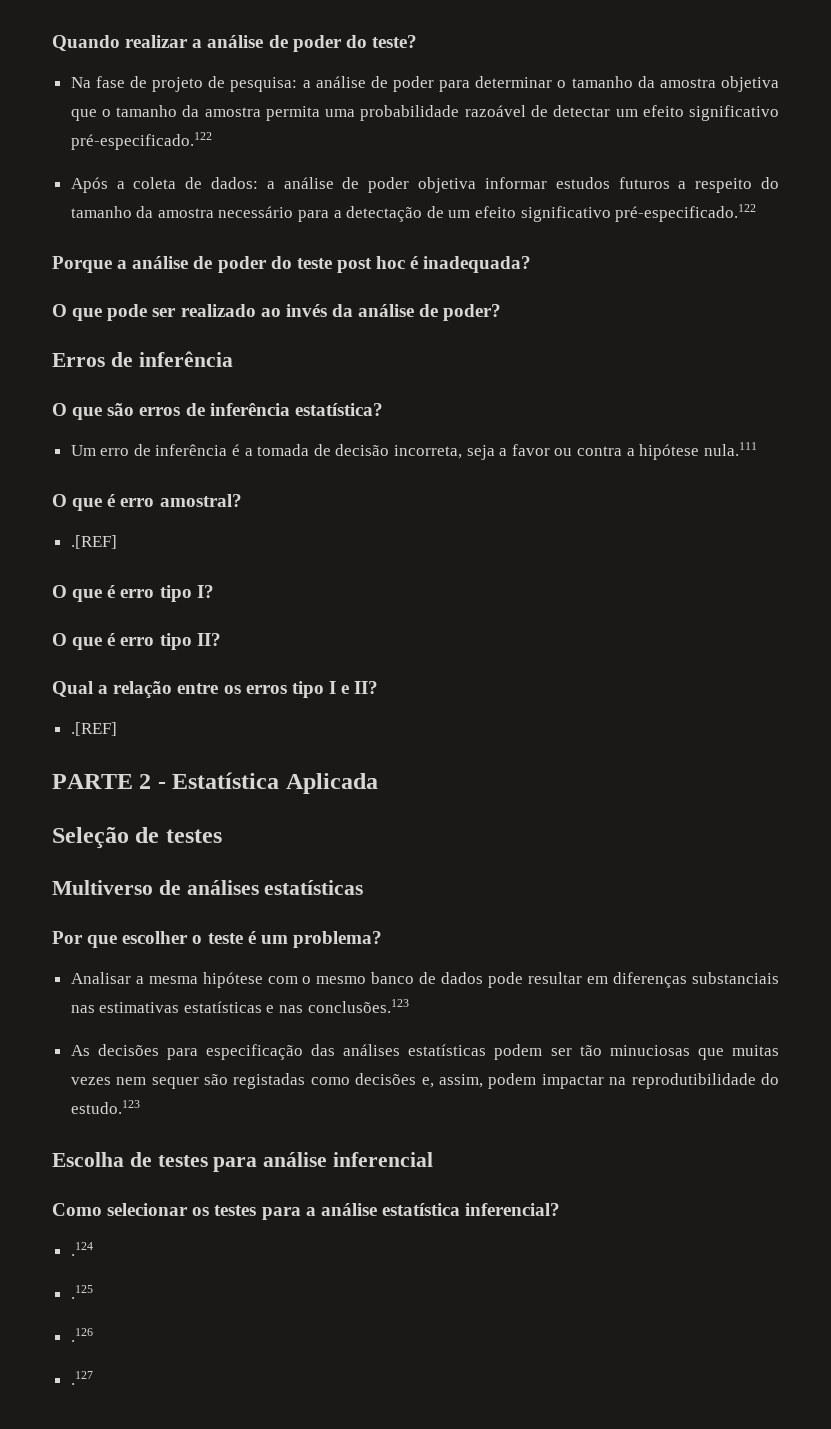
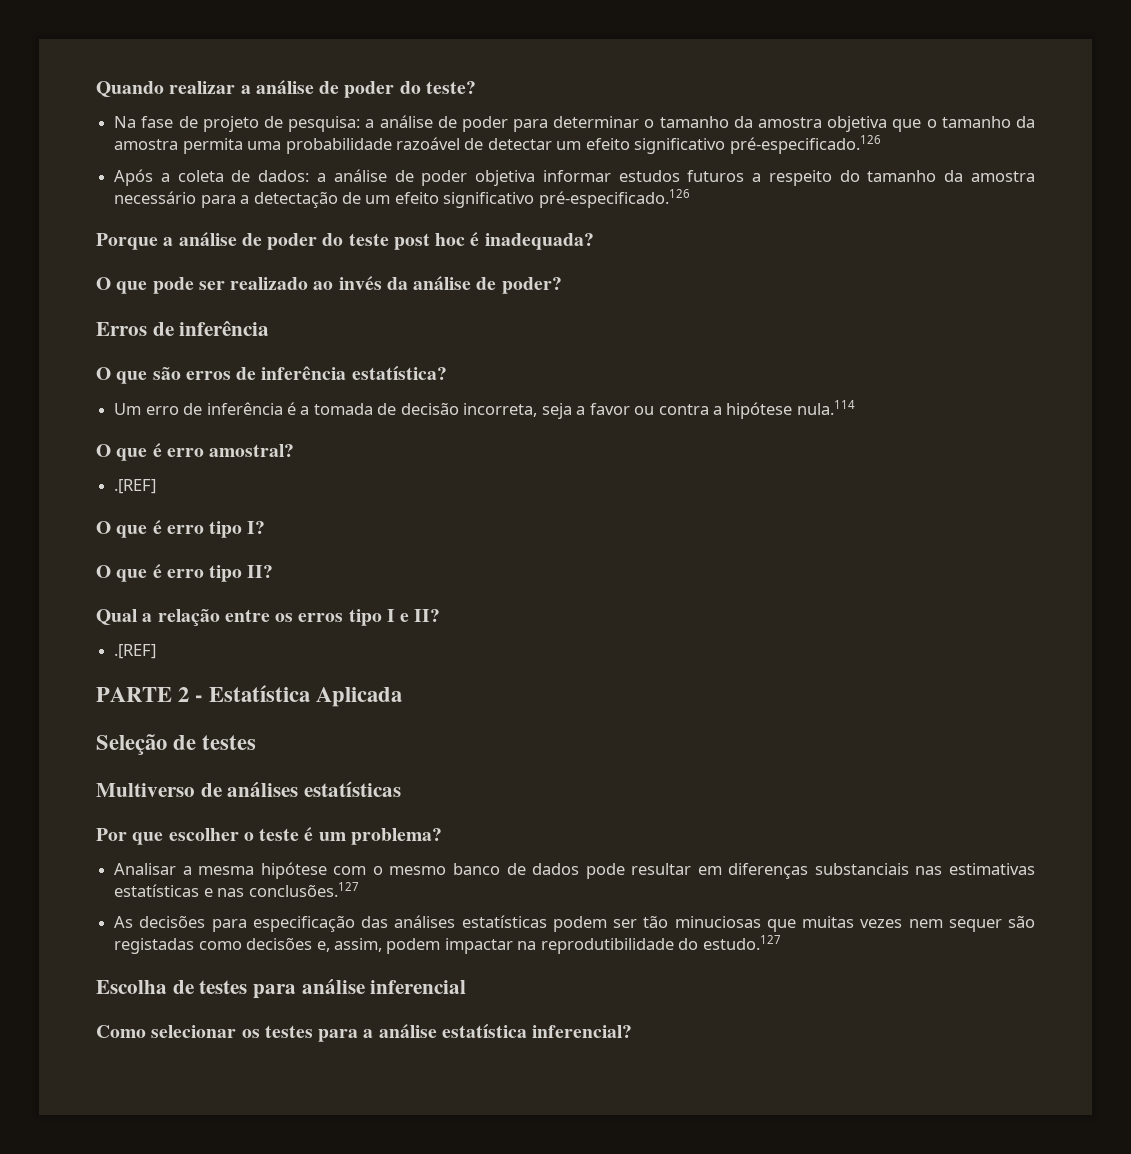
[70,132,212,150] pré-especificado.122 -> [729,135,881,154] pré-especificado.126
[615,204,757,222] pré-especificado.122 -> [538,189,690,208] pré-especificado.126
[703,442,757,456] nula.111 -> [796,400,855,415] nula.114
[307,999,409,1013] conclusões.123 -> [248,882,359,897] conclusões.127
[70,1100,140,1114] estudo.123 -> [702,935,781,950] estudo.127
[70,1242,93,1256] [70,1285,93,1299] [70,1328,93,1342] [70,1371,93,1385] // .124 // .125 // .126 // .127 -> (633, 1031) none

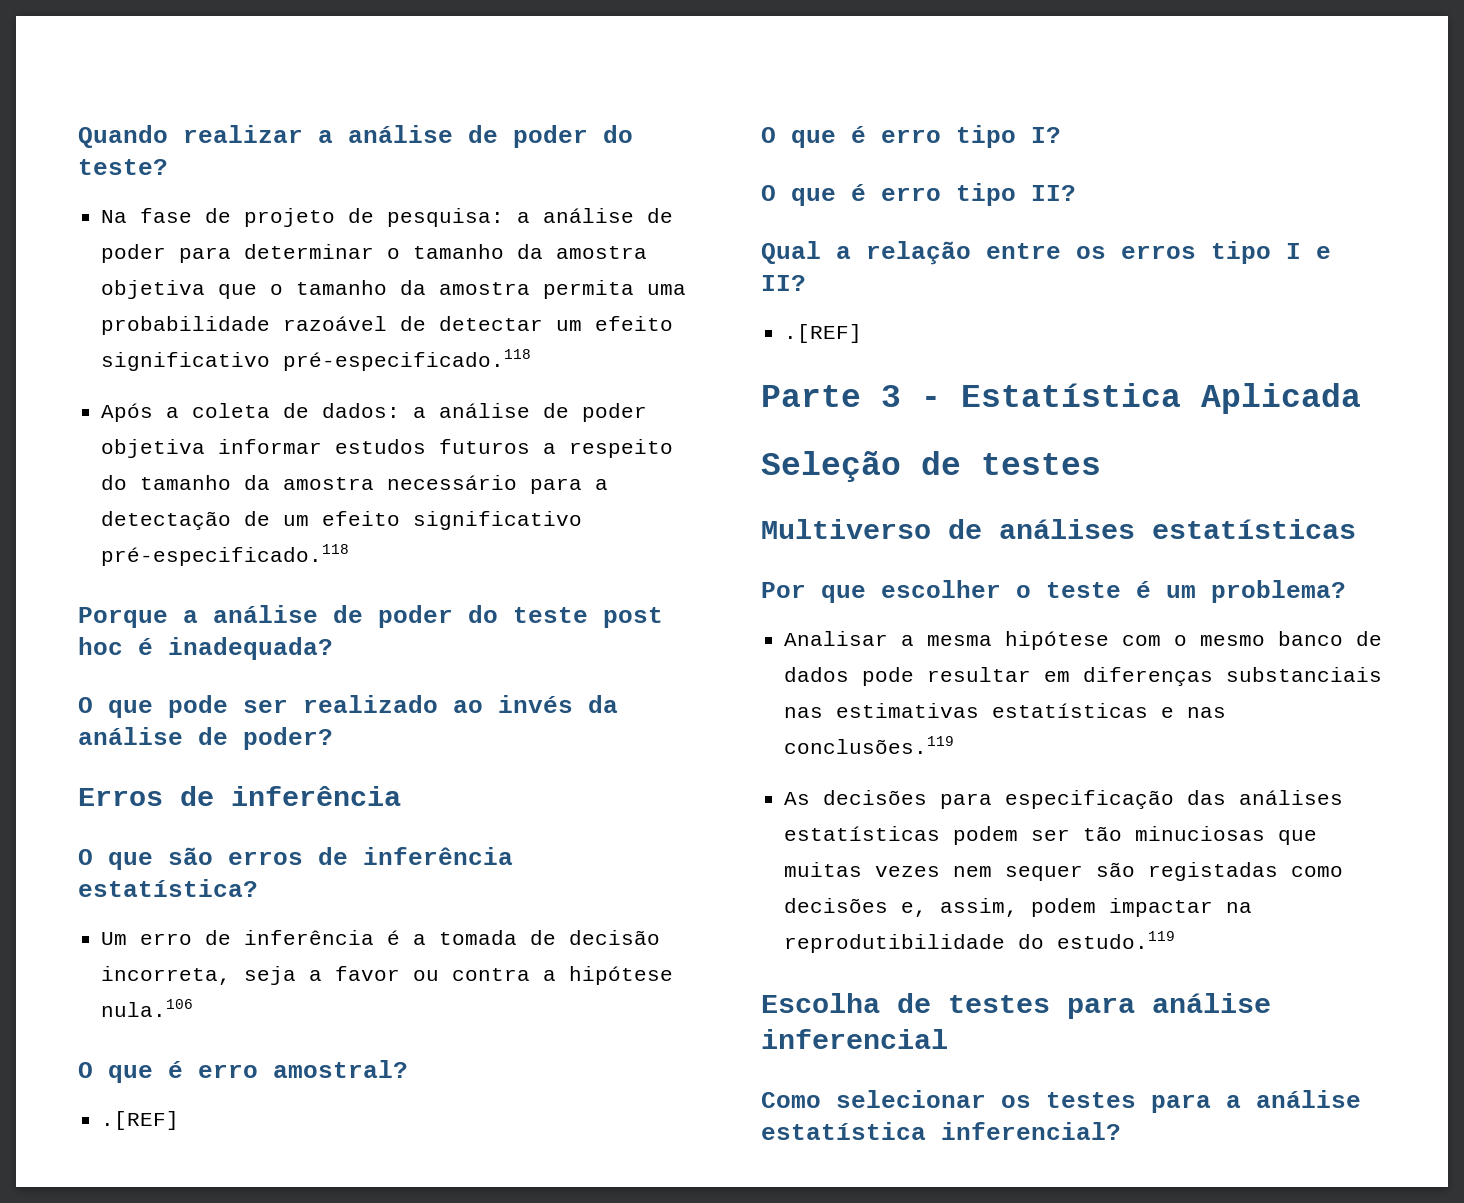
[729,135,881,154] pré-especificado.126 -> [283,349,532,371] pré-especificado.118
[538,189,690,208] pré-especificado.126 -> [101,544,350,566] pré-especificado.118
[796,400,855,415] nula.114 -> [101,999,194,1017] nula.106
[96,687,190,702] PARTE 2 -> [761,385,901,407] Parte 3
[248,882,359,897] conclusões.127 -> [784,736,955,754] conclusões.119
[702,935,781,950] estudo.127 -> [1057,931,1176,949] estudo.119

